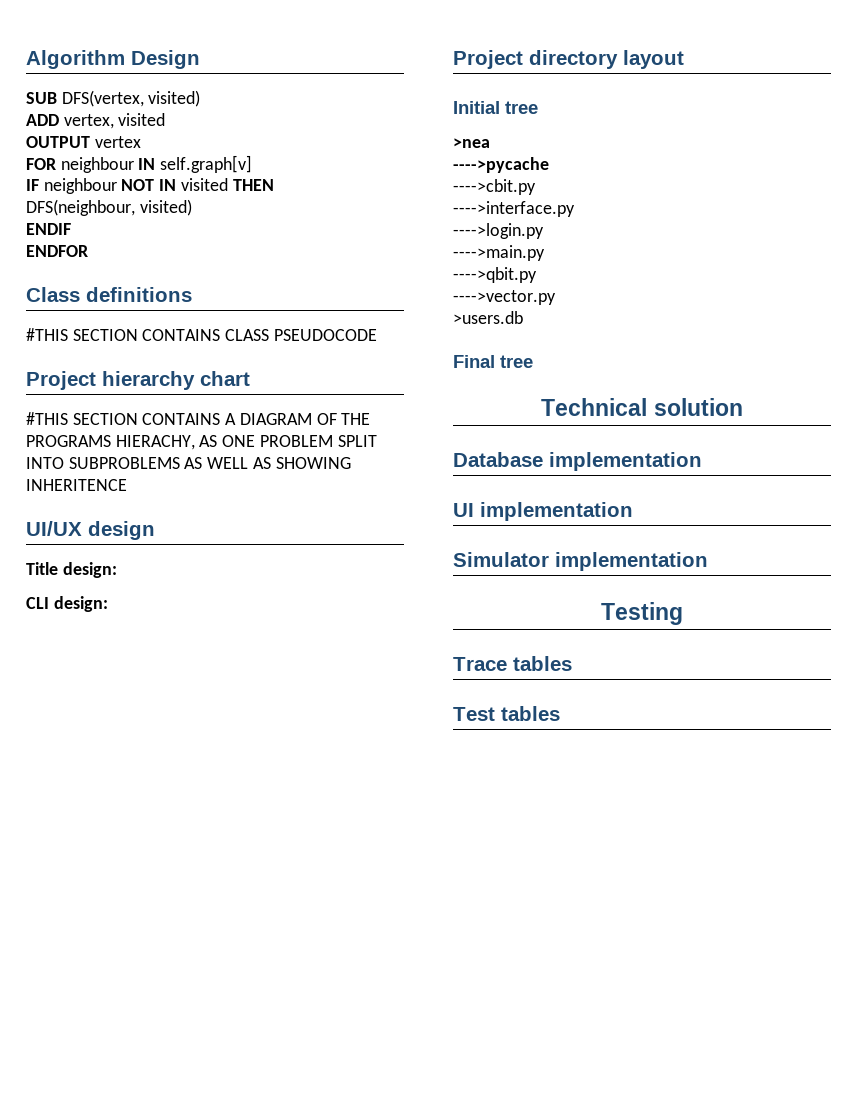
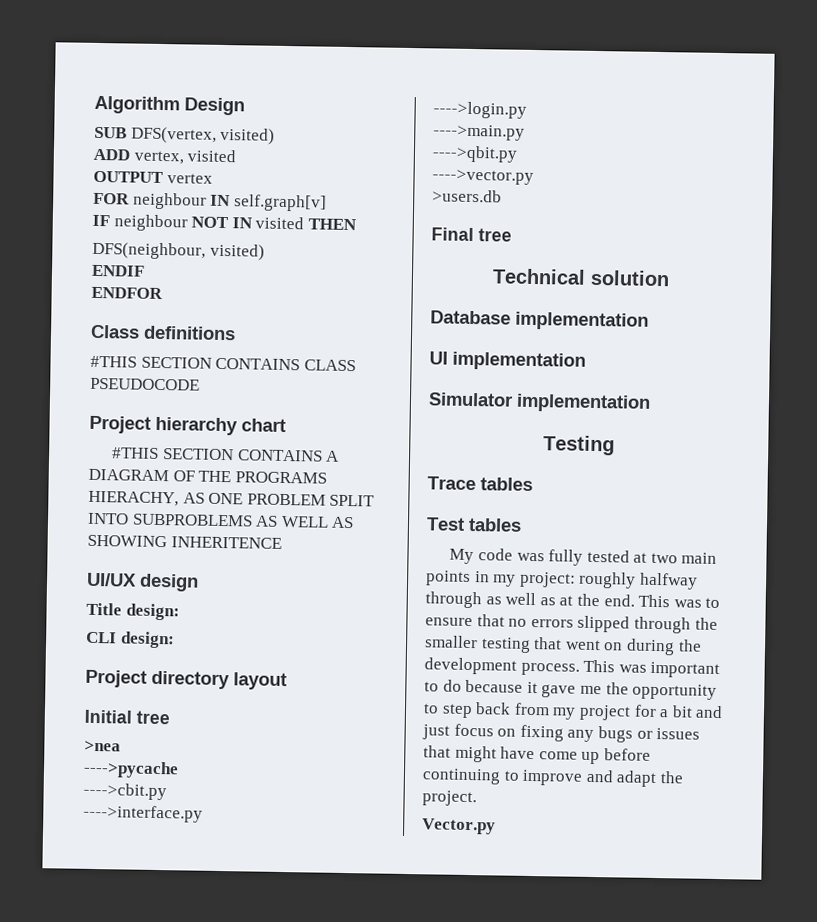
(560, 713) none -> [449,548,718,566] [426,570,698,590] [425,591,721,609] [425,614,718,634] [425,635,702,656] [424,657,721,679] [424,679,718,700] [423,702,724,721] [422,723,701,743] [423,745,651,765] [422,768,684,788] [422,790,477,807] [422,818,496,835] // My code was fully tested at two main points in my project: roughly halfway through as well as at the end. This was to ensure that no errors slipped through the smaller testing that went on during the development process. This was important to do because it gave me the opportunity to step back from my project for a bit and just focus on fixing any bugs or issues that might have come up before continuing to improve and adapt the project. // Vector.py

